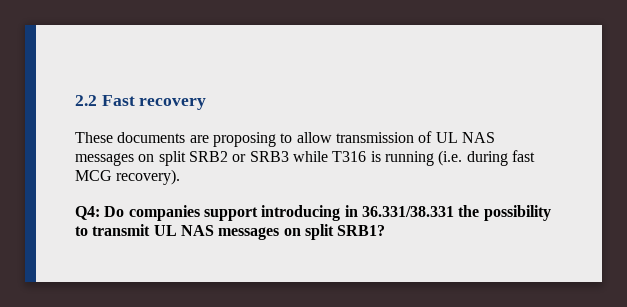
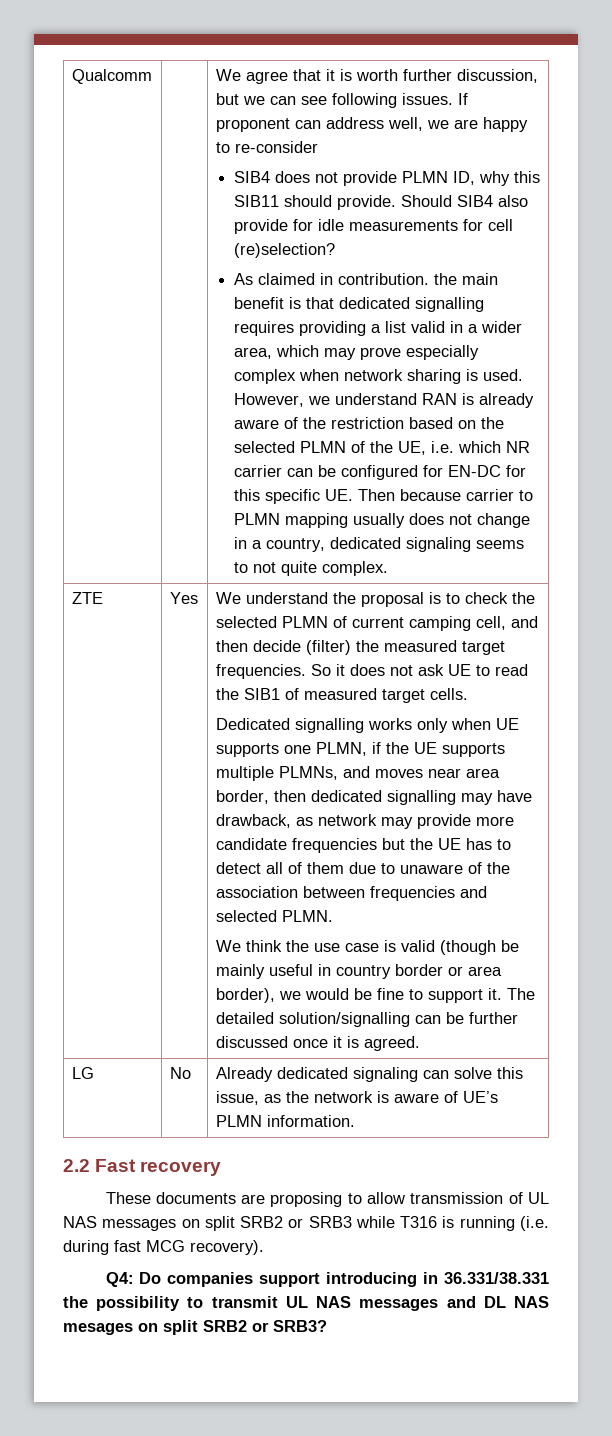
(75, 100) none -> [71,69,152,84] [215,69,538,84] [215,93,468,108] [215,117,528,132] [215,141,318,153] [233,171,540,186] [233,195,528,210] [233,219,513,234] [233,243,335,258] [233,273,498,285] [233,297,484,312] [233,321,522,336] [233,345,479,360] [233,369,523,384] [233,393,534,408] [233,417,504,429] [233,441,530,455] [233,465,526,480] [233,489,533,504] [233,513,530,528] [233,537,524,552] [233,561,388,576] [71,592,103,604] [169,592,198,604] [215,592,535,607] [215,616,538,631] [215,640,505,655] [215,664,528,679] [215,688,468,703] [215,718,519,733] [215,742,505,757] [215,766,500,781] [215,790,532,805] [215,814,514,829] [215,838,511,853] [215,862,510,874] [215,886,487,901] [215,910,333,922] [215,940,519,955] [215,964,502,979] [215,988,535,1003] [215,1012,518,1027] [215,1036,420,1051] [71,1067,94,1079] [169,1067,191,1079] [215,1067,523,1082] [215,1091,498,1105] [215,1115,355,1127] Qualcomm | | We agree that it is worth further discussion, but we can see following issues. If proponent can address well, we are happy to re-consider // SIB4 does not provide PLMN ID, why this SIB11 should provide. Should SIB4 also provide for idle measurements for cell (re)selection? // As claimed in contribution. the main benefit is that dedicated signalling requires providing a list valid in a wider area, which may prove especially complex when network sharing is used. However, we understand RAN is already aware of the restriction based on the selected PLMN of the UE, i.e. which NR carrier can be configured for EN-DC for this specific UE. Then because carrier to PLMN mapping usually does not change in a country, dedicated signaling seems to not quite complex. // ZTE | Yes | We understand the proposal is to check the selected PLMN of current camping cell, and then decide (filter) the measured target frequencies. So it does not ask UE to read the SIB1 of measured target cells. // Dedicated signalling works only when UE supports one PLMN, if the UE supports multiple PLMNs, and moves near area border, then dedicated signalling may have drawback, as network may provide more candidate frequencies but the UE has to detect all of them due to unaware of the association between frequencies and selected PLMN. // We think the use case is valid (though be mainly useful in country border or area border), we would be fine to support it. The detailed solution/signalling can be further discussed once it is agreed. // LG | No | Already dedicated signaling can solve this issue, as the network is aware of UE’s PLMN information. //
[283,224,386,240] on split SRB1? -> [446,1296,549,1308] [63,1320,327,1335] and DL NAS mesages on split SRB2 or SRB3?

